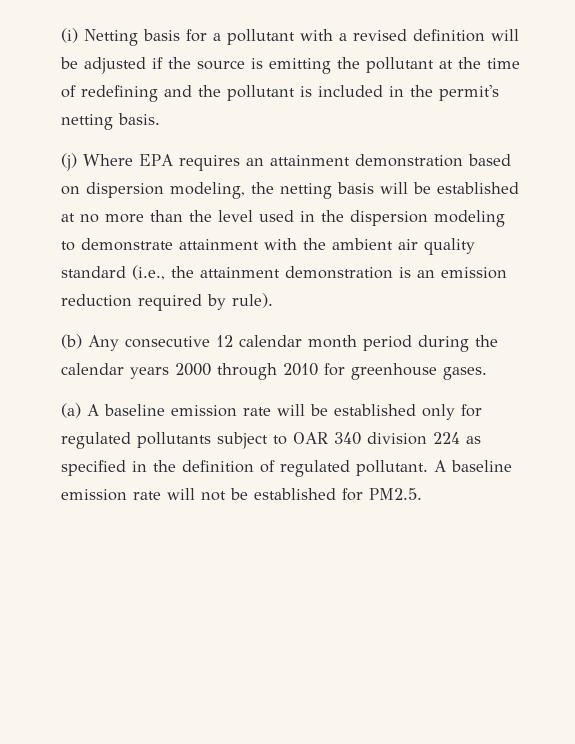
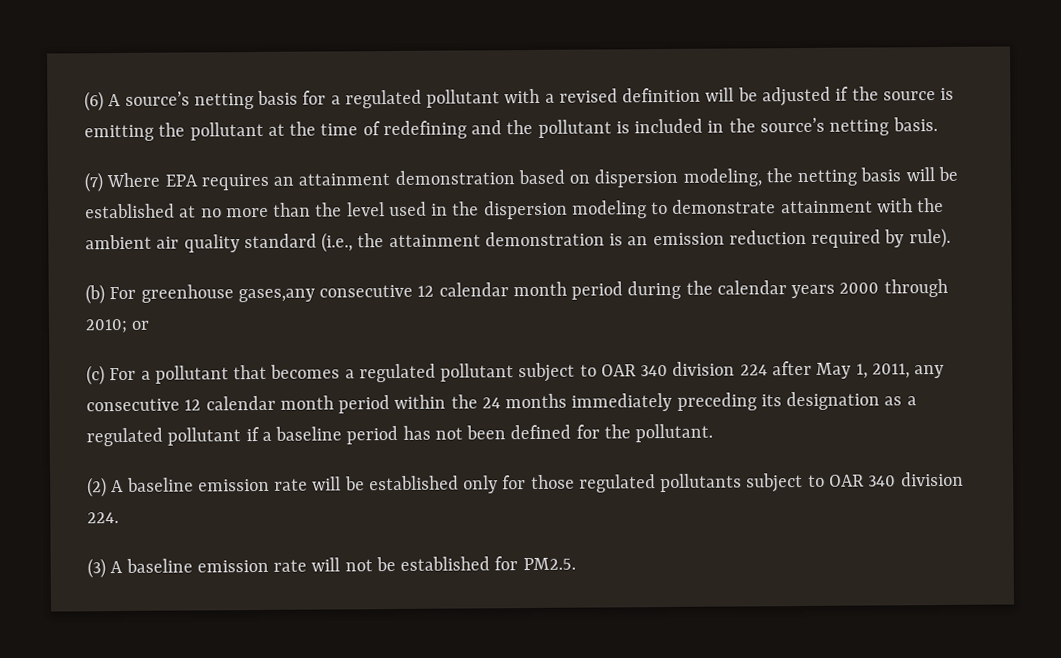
[61,28,138,46] (i) Netting -> [84,91,254,112] (6) A source’s netting
(221, 37) none -> [344,89,422,109] regulated
[439,85,499,101] permit's -> [759,117,825,133] source’s
[61,153,77,171] (j) -> [84,172,103,193] (7)
[88,335,119,351] Any -> [109,284,315,303] For greenhouse gases,any
[283,363,487,380] [61,403,81,418] 2010 for greenhouse gases. // (a) -> [85,318,150,334] [86,360,945,386] [86,391,917,414] [86,423,714,447] [87,477,107,498] 2010; or // (c) For a pollutant that becomes a regulated pollutant subject to OAR 340 division 224 after May 1, 2011, any consecutive 12 calendar month period within the 24 months immediately preceding its designation as a regulated pollutant if a baseline period has not been defined for the pollutant. // (2)
(482, 410) none -> [530,474,575,490] those
[433,432,481,444] [61,460,428,477] 224 as specified in the definition of regulated pollutant. -> [87,512,119,524] [87,558,106,579] 224. // (3)

